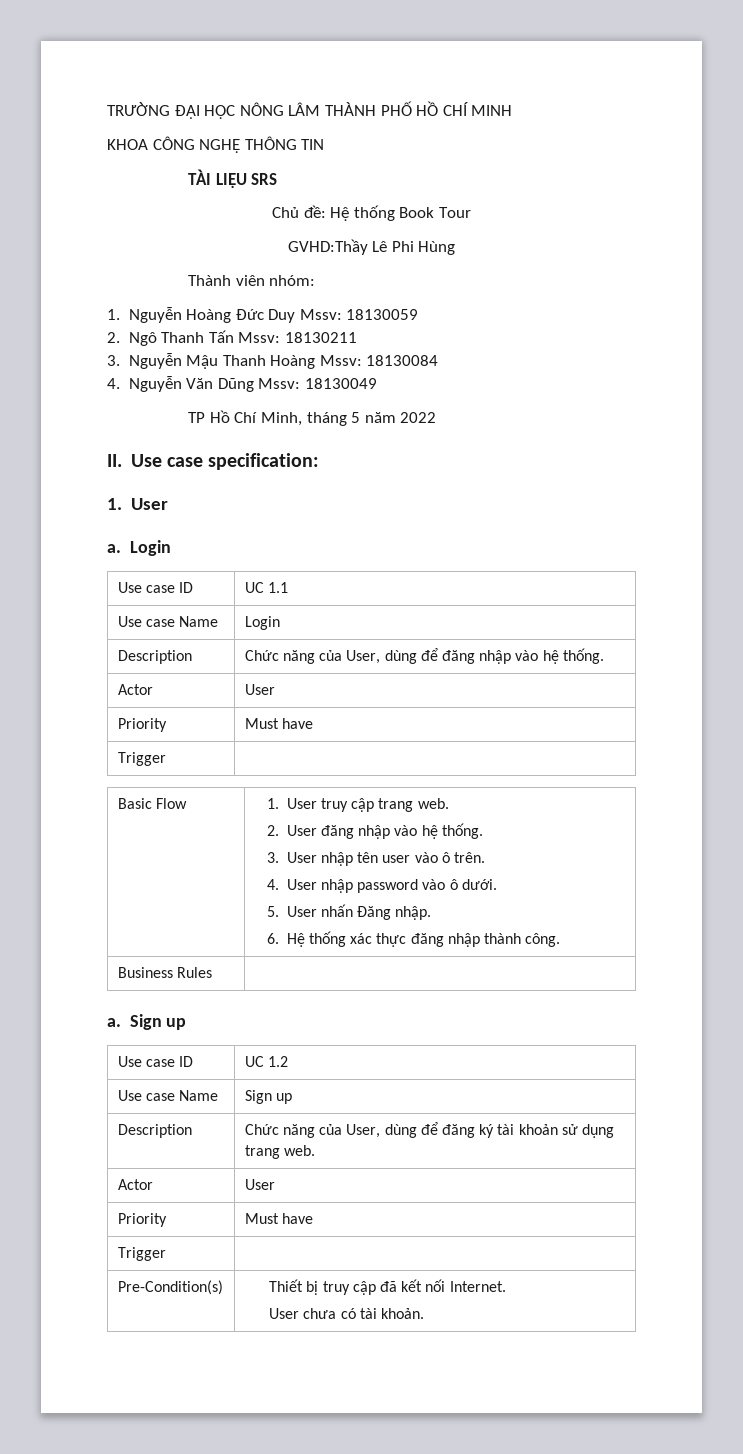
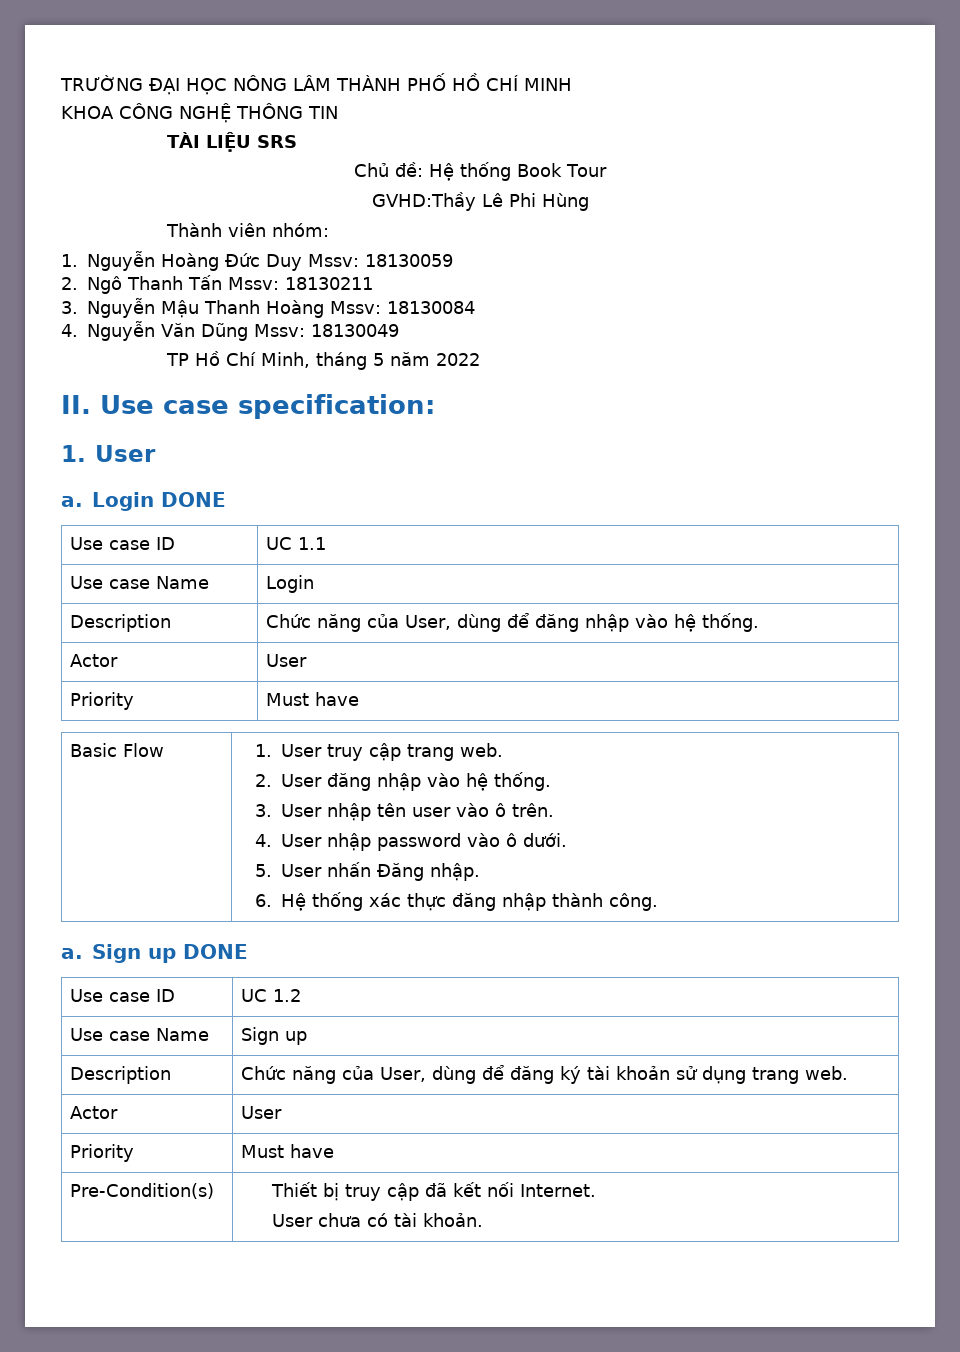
(171, 548) none -> [161,492,226,507] DONE
[117,752,166,766] // Trigger | -> (359, 699) none
[117,967,213,978] // Business Rules | -> (659, 902) none
(187, 1024) none -> [183,944,248,959] DONE
[117,1247,166,1261] // Trigger | -> (334, 1151) none

